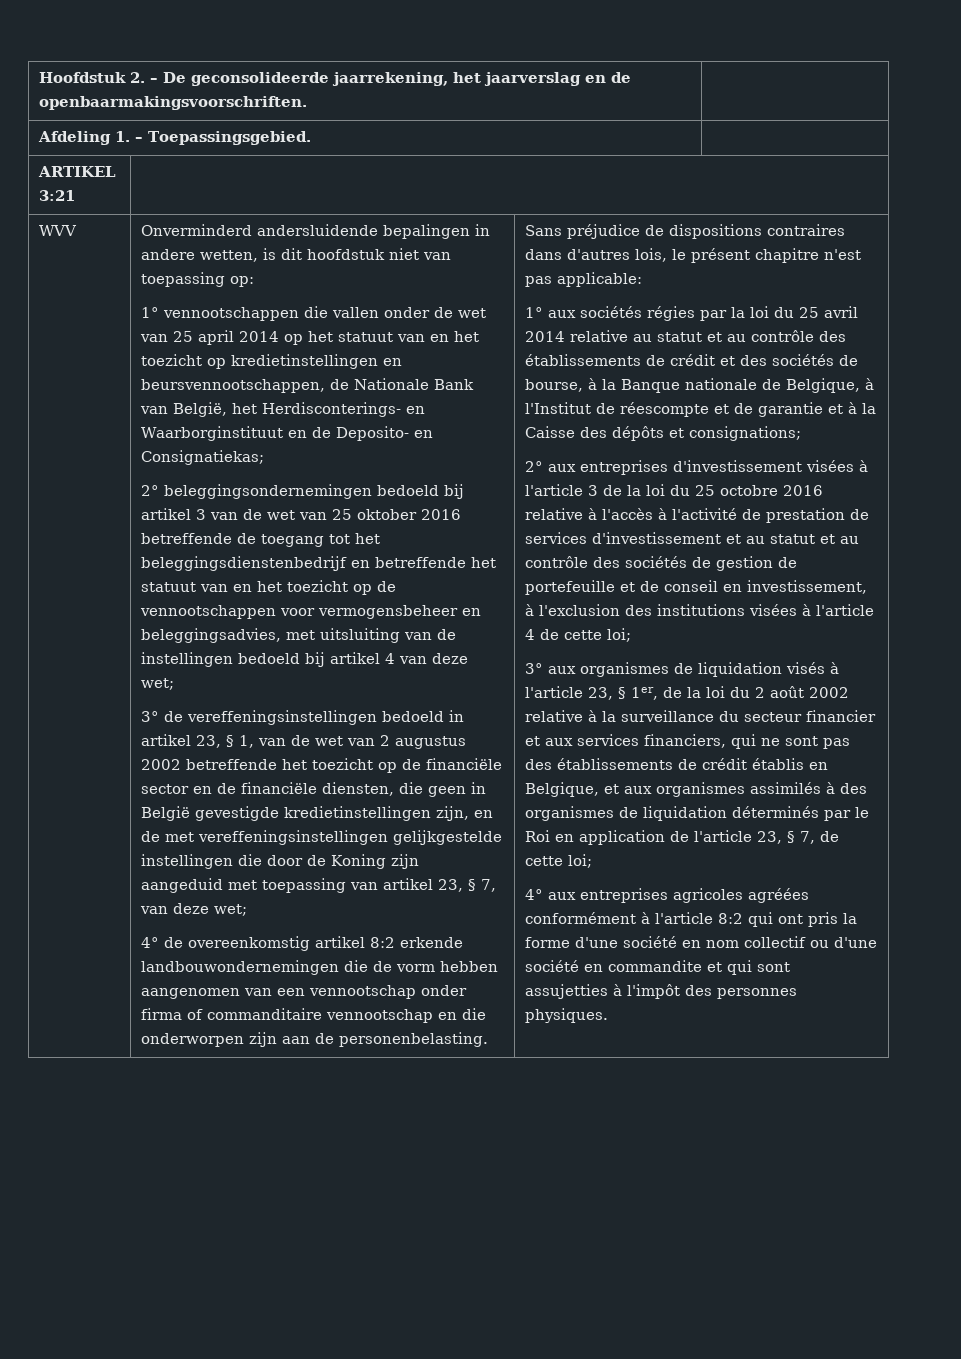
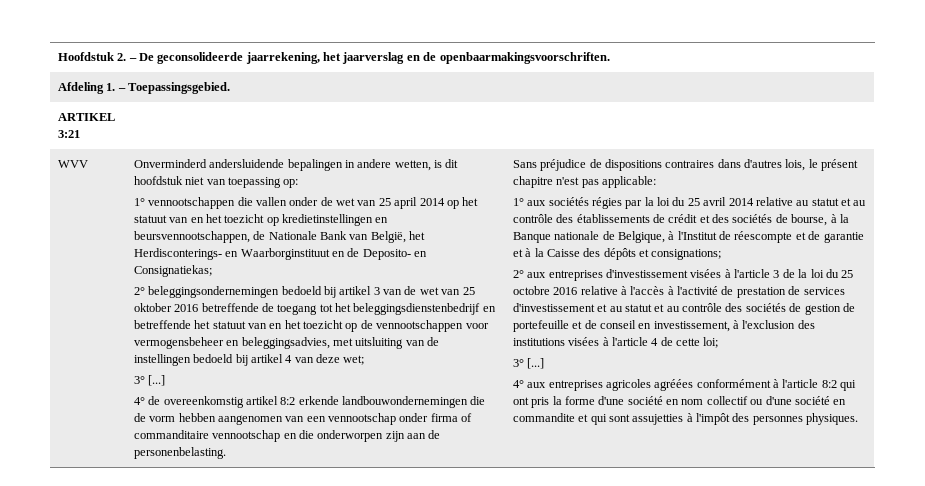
[164,710,465,725] [141,734,467,749] [141,758,503,773] [141,782,487,797] [141,806,494,821] [141,830,503,845] [141,854,420,869] [141,878,497,893] [140,903,248,916] de vereffeningsinstellingen bedoeld in artikel 23, § 1, van de wet van 2 augustus 2002 betreffende het toezicht op de financiële sector en de financiële diensten, die geen in België gevestigde kredietinstellingen zijn, en de met vereffeningsinstellingen gelijkgestelde instellingen die door de Koning zijn aangeduid met toepassing van artikel 23, § 7, van deze wet; -> [148,375,166,386] [...]
[548,662,840,677] [525,686,850,700] [525,710,877,722] [525,734,851,749] [525,758,829,770] [525,782,868,797] [525,806,870,821] [525,830,840,845] [525,854,593,868] aux organismes de liquidation visés à l'article 23, § 1er, de la loi du 2 août 2002 relative à la surveillance du secteur financier et aux services financiers, qui ne sont pas des établissements de crédit établis en Belgique, et aux organismes assimilés à des organismes de liquidation déterminés par le Roi en application de l'article 23, § 7, de cette loi; -> [527,358,545,369] [...]

